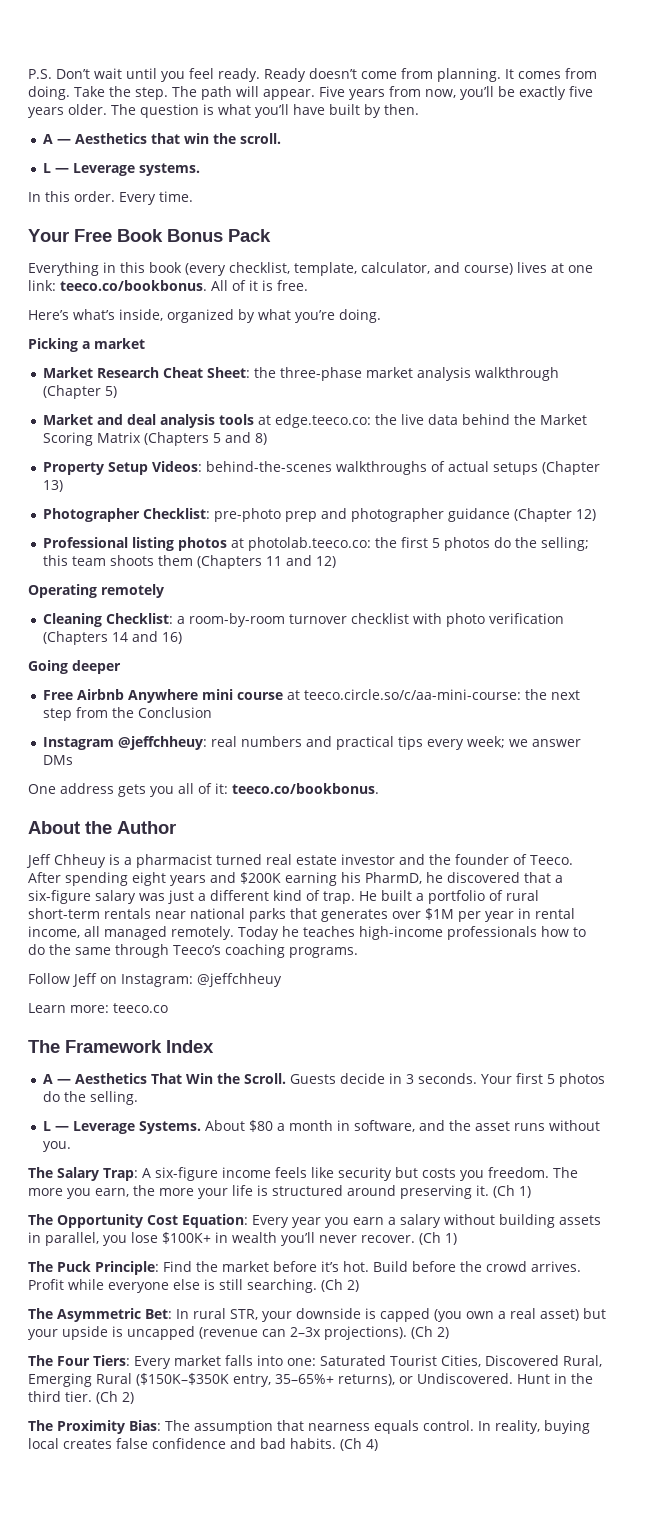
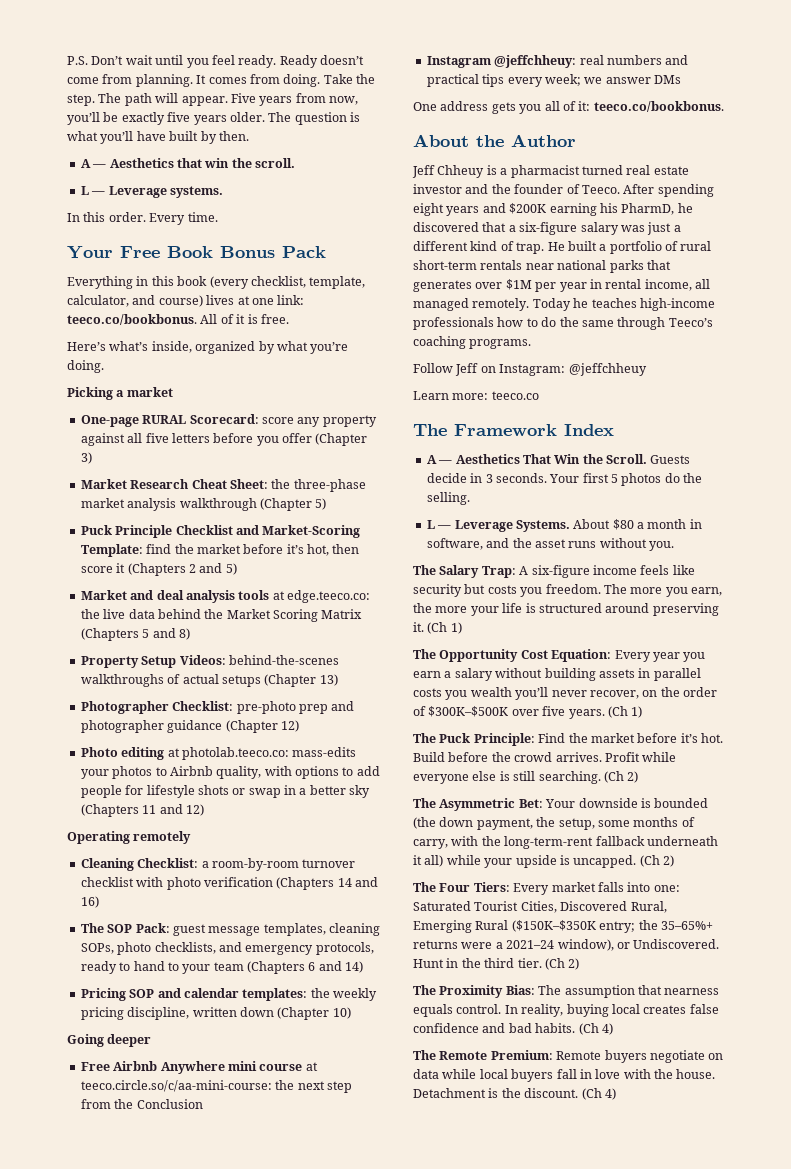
(145, 343) none -> [80,414,377,427] [80,433,368,446] [80,452,92,464] // One-page RURAL Scorecard: score any property against all five letters before you offer (Chapter 3)
(117, 392) none -> [80,525,361,538] [80,544,360,557] [80,563,237,576] // Puck Principle Checklist and Market-Scoring Template: find the market before it’s hot, then score it (Chapters 2 and 5)
[42,537,589,551] [42,555,193,566] Professional listing photos at photolab.teeco.co: the first 5 photos do the selling; this team shoots them -> [80,747,357,760] [80,766,380,779] [80,785,371,798] Photo editing at photolab.teeco.co: mass-edits your photos to Airbnb quality, with options to add people for lifestyle shots or swap in a better sky
(182, 638) none -> [80,923,380,936] [80,942,374,955] [80,961,364,974] [80,988,377,1001] [80,1007,351,1020] // The SOP Pack: guest message templates, cleaning SOPs, photo checklists, and emergency protocols, ready to hand to your team (Chapters 6 and 14) // Pricing SOP and calendar templates: the weekly pricing discipline, written down (Chapter 10)
[45,1232,415,1246] parallel, you lose $100K+ in wealth you’ll never recover. -> [653,668,701,681] [413,687,717,700] [413,706,605,719] parallel costs you wealth you’ll never recover, on the order of $300K–$500K over five years.
[176,1308,606,1322] [28,1326,407,1340] In rural STR, your downside is capped (you own a real asset) but your upside is uncapped (revenue can 2–3x projections). -> [545,798,709,808] [413,817,695,830] [413,836,718,849] [413,855,637,868] Your downside is bounded (the down payment, the setup, some months of carry, with the long-term-rent fallback underneath it all) while your upside is uncapped.
[233,1374,395,1387] entry, 35–65%+ returns), -> [599,920,713,933] [413,939,614,951] entry; the 35–65%+ returns were a 2021–24 window),
(378, 1445) none -> [413,1050,724,1063] [413,1069,716,1082] [413,1088,616,1100] // The Remote Premium: Remote buyers negotiate on data while local buyers fall in love with the house. Detachment is the discount. (Ch 4)

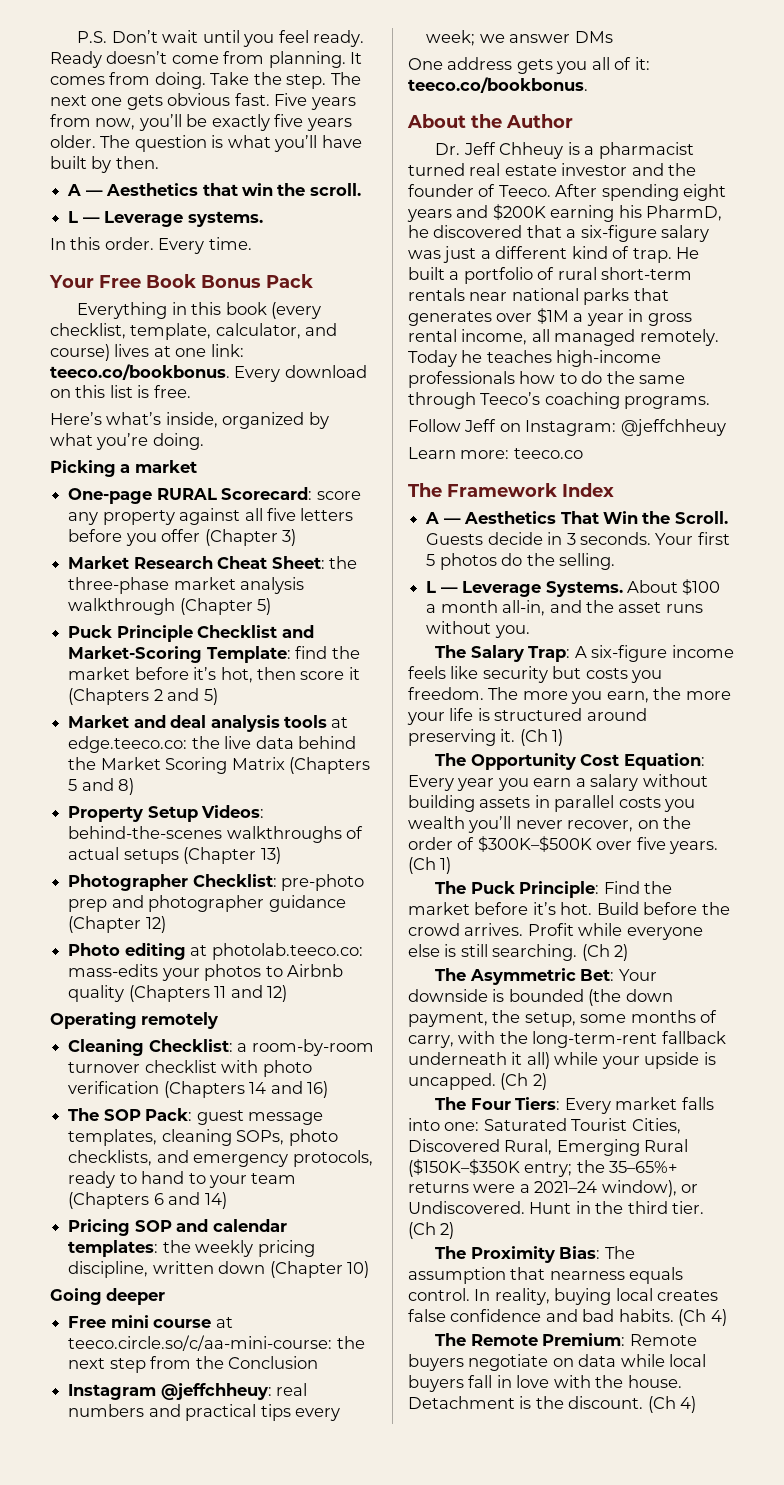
[124,93,228,106] path will appear. -> [50,93,270,110] next one gets obvious fast.
[200,314,246,324] All of it -> [234,365,367,382] [50,385,133,398] Every download on this list
[216,766,380,779] [80,785,371,798] quality, with options to add people for lifestyle shots or swap in a better sky -> [68,985,125,1002] quality
[113,1061,225,1074] Airbnb Anywhere -> (107, 1322) none
(576, 140) none -> [435,143,461,155] Dr.
[535,282,557,292] per -> [573,313,584,322] a
(602, 284) none -> [647,313,692,326] gross
[612,519,634,530] $80 -> [682,579,721,595] $100
[689,519,702,529] [426,538,483,550] in software, -> [502,600,546,616] all-in,

